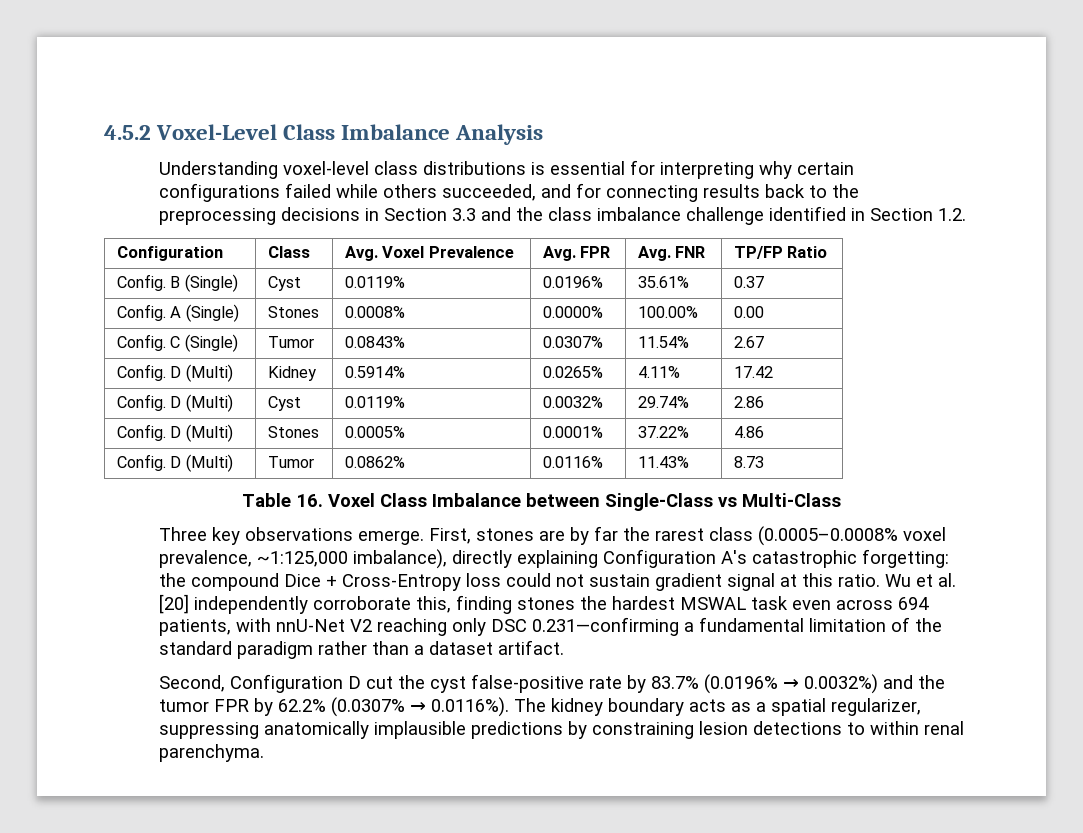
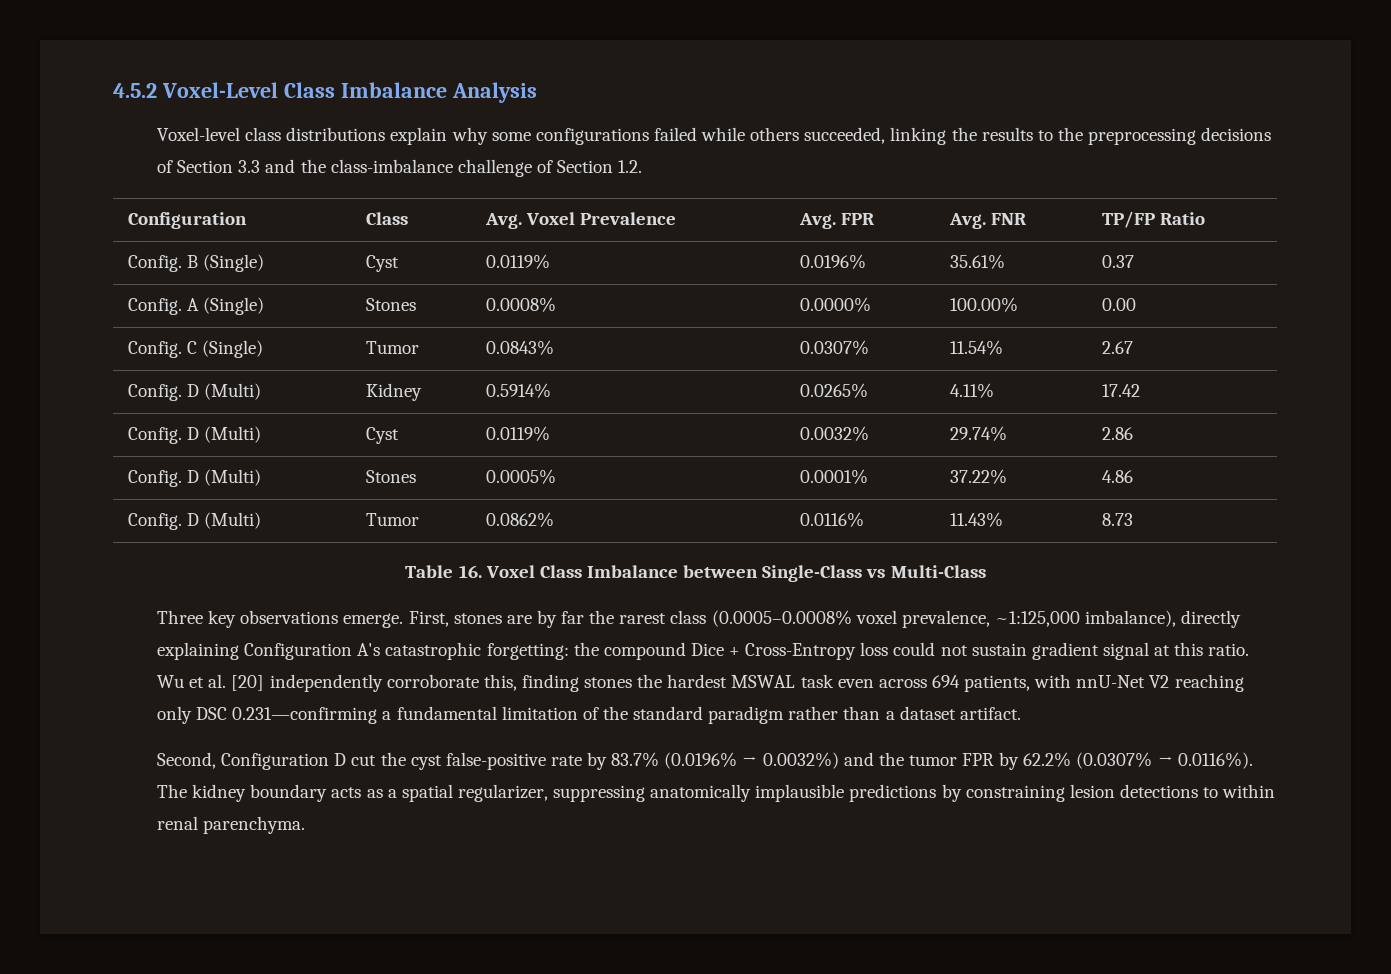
[158,160,854,179] Understanding voxel-level class distributions is essential for interpreting why certain -> [157,127,531,145] Voxel-level class distributions explain why some
[540,183,805,202] and for connecting results back -> [890,127,1033,145] linking the results
[364,208,379,221] in -> [157,160,174,173] of
[547,206,865,225] class imbalance challenge identified in -> [330,159,553,177] class-imbalance challenge of

